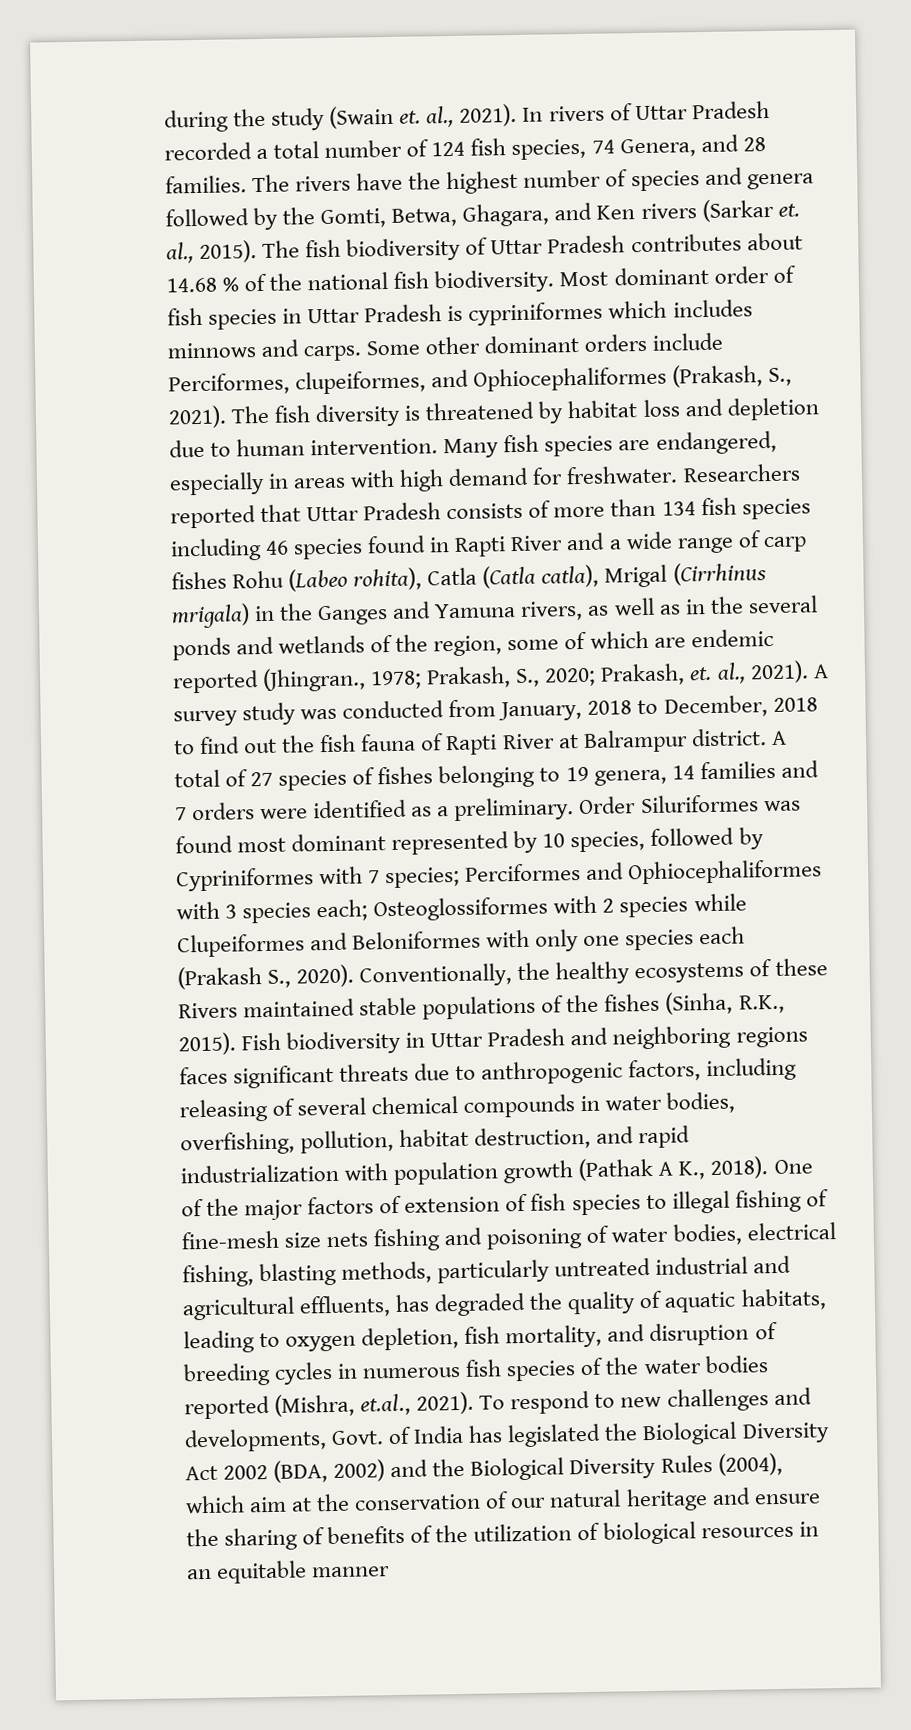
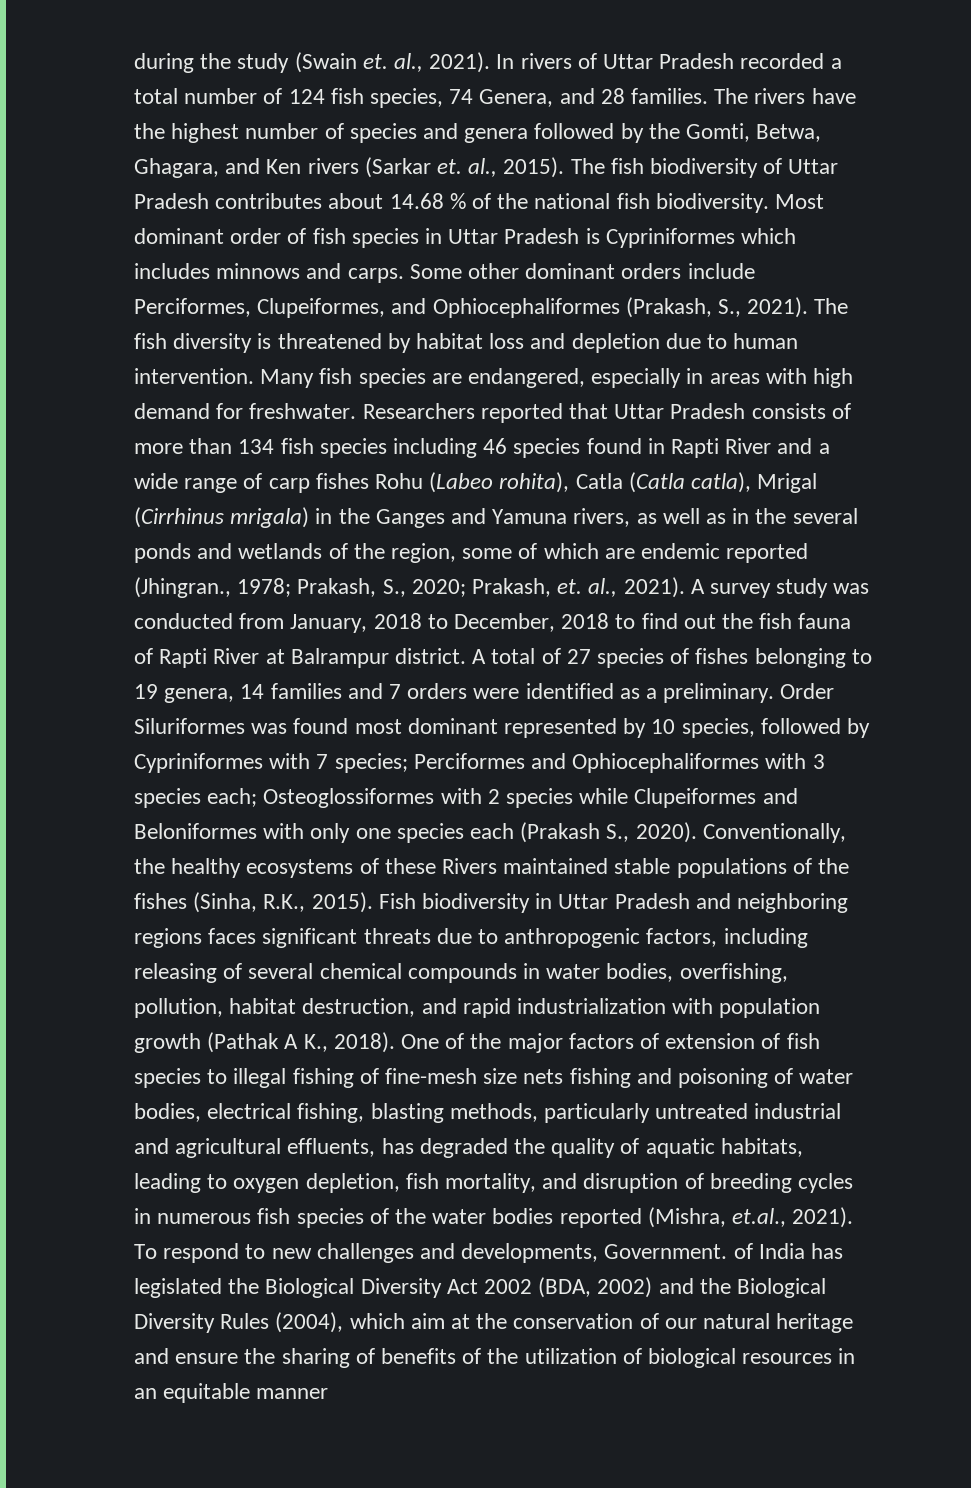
[468,301,604,326] cypriniformes -> [605,228,735,248] Cypriniformes
[294,370,426,395] clupeiformes, -> [257,298,386,318] Clupeiformes,
[330,1430,384,1446] Govt. -> [604,1244,728,1259] Government.

